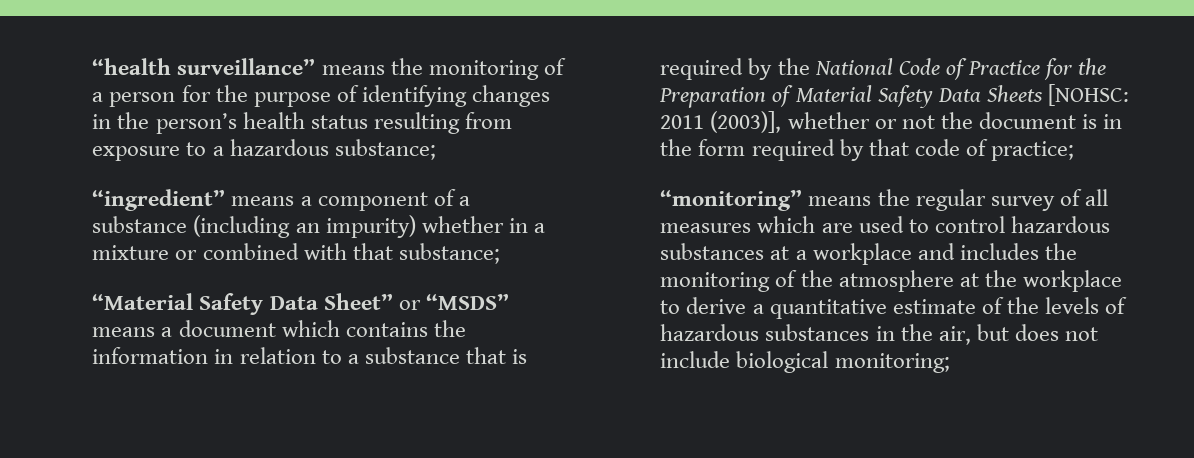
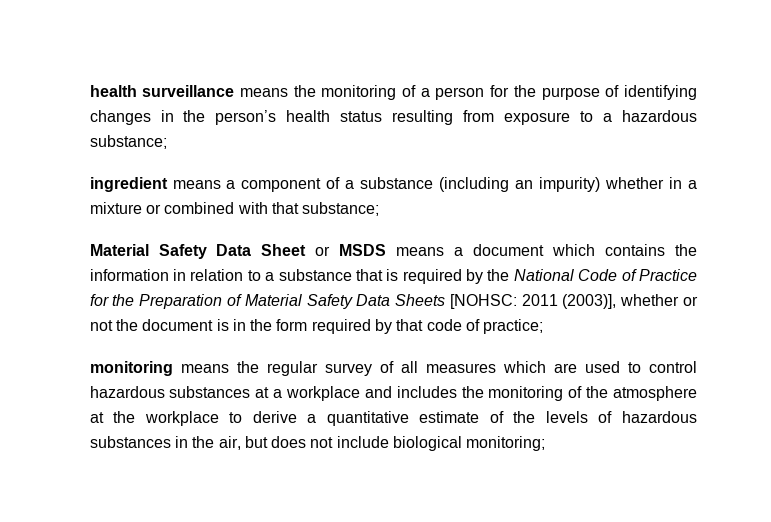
[92,58,316,75] “health surveillance” -> [89,85,235,97] health surveillance
[92,189,226,211] “ingredient” -> [89,177,168,192] ingredient
[92,293,509,315] “Material Safety Data Sheet” or “MSDS” -> [89,244,387,259] Material Safety Data Sheet or MSDS
[660,189,803,211] “monitoring” -> [89,361,173,376] monitoring

